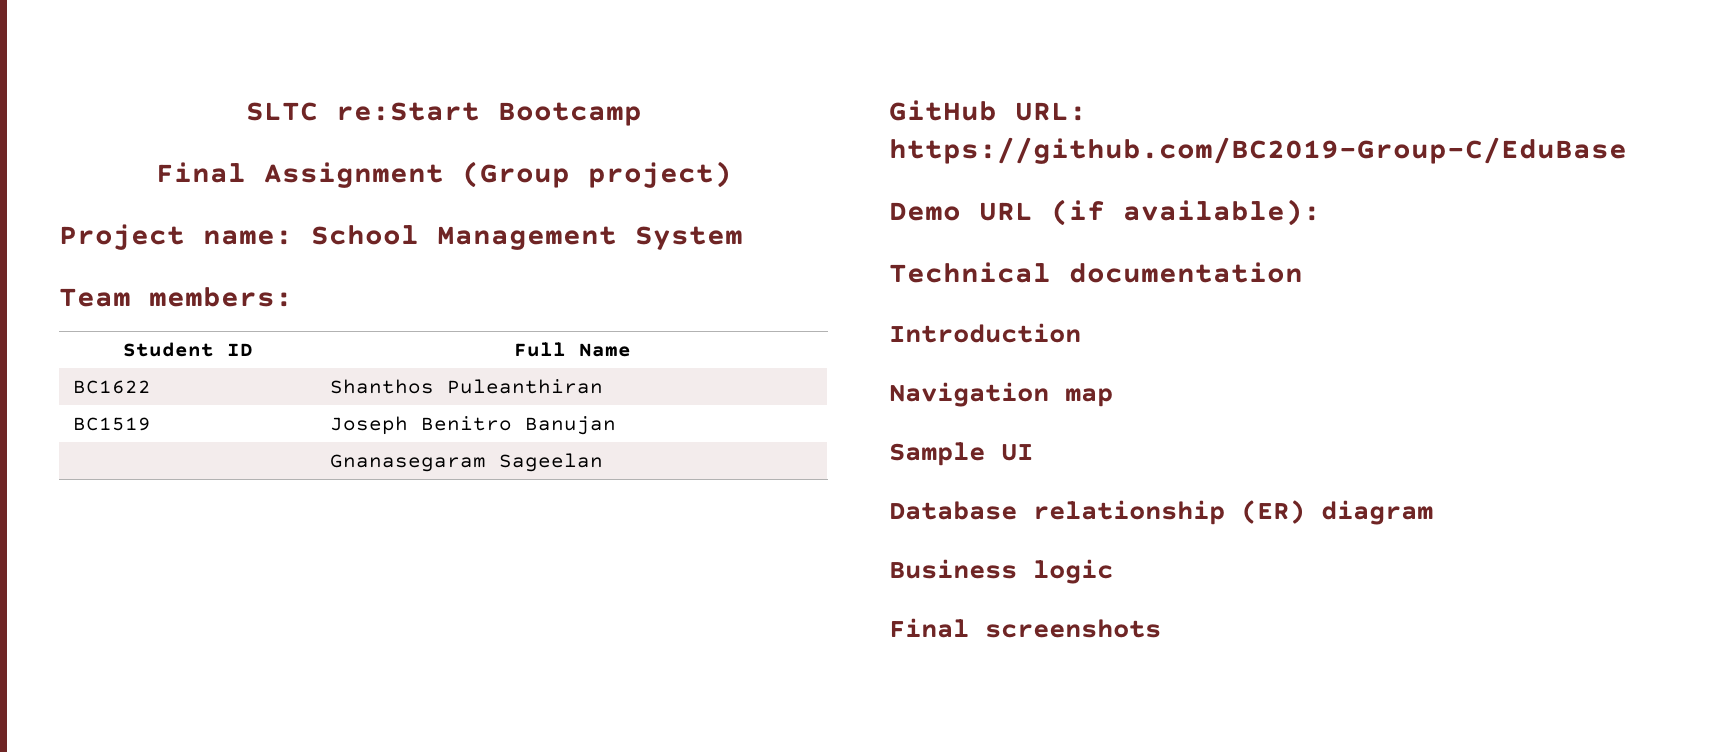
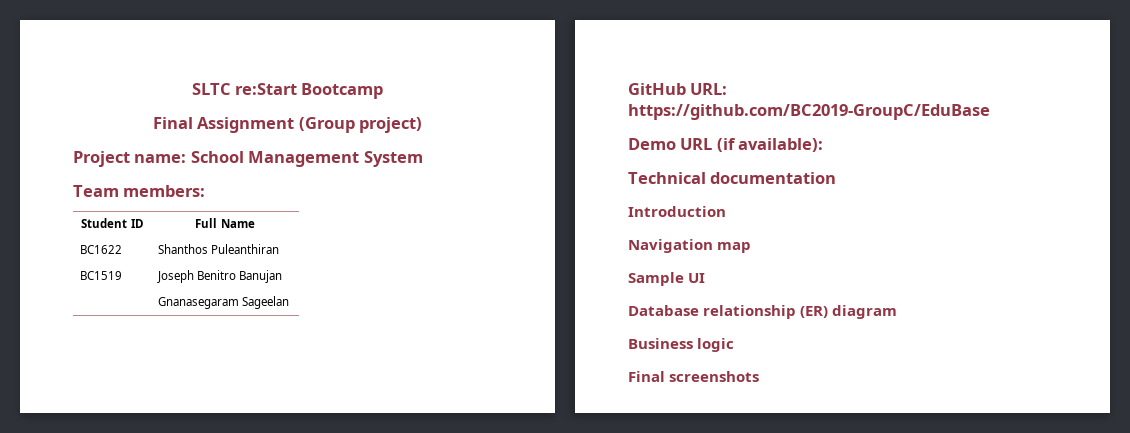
[889,137,1627,164] https://github.com/BC2019-Group-C/EduBase -> [628,104,990,120] https://github.com/BC2019-GroupC/EduBase

